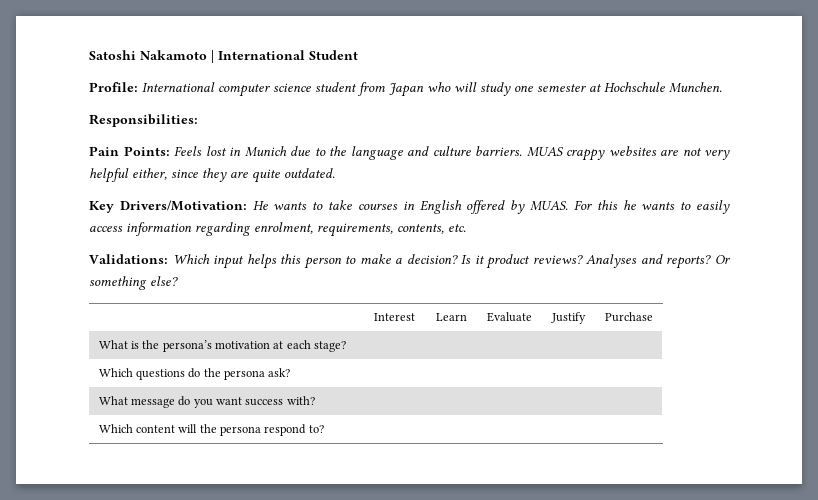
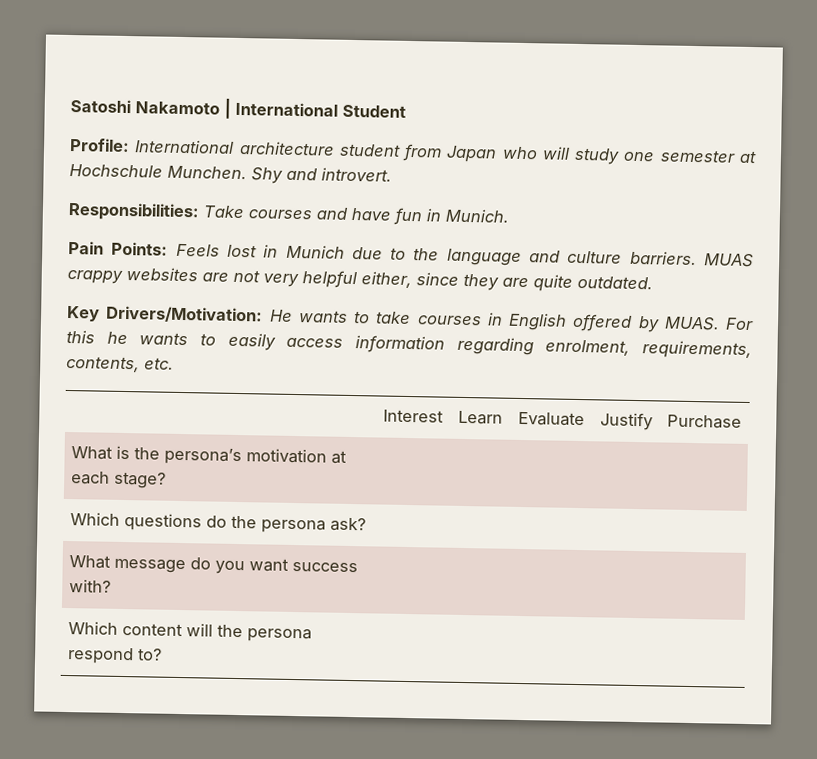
[218,83,311,97] computer science -> [238,140,335,156] architecture
[89,114,198,127] // Responsibilities: -> [251,167,392,184] [68,201,510,226] Shy and introvert. // Responsibilities: Take courses and have fun in Munich.
[89,254,730,269] [89,276,178,290] // Validations: Which input helps this person to make a decision? Is it product reviews? Analyses and reports? Or something else? -> (174, 363) none

